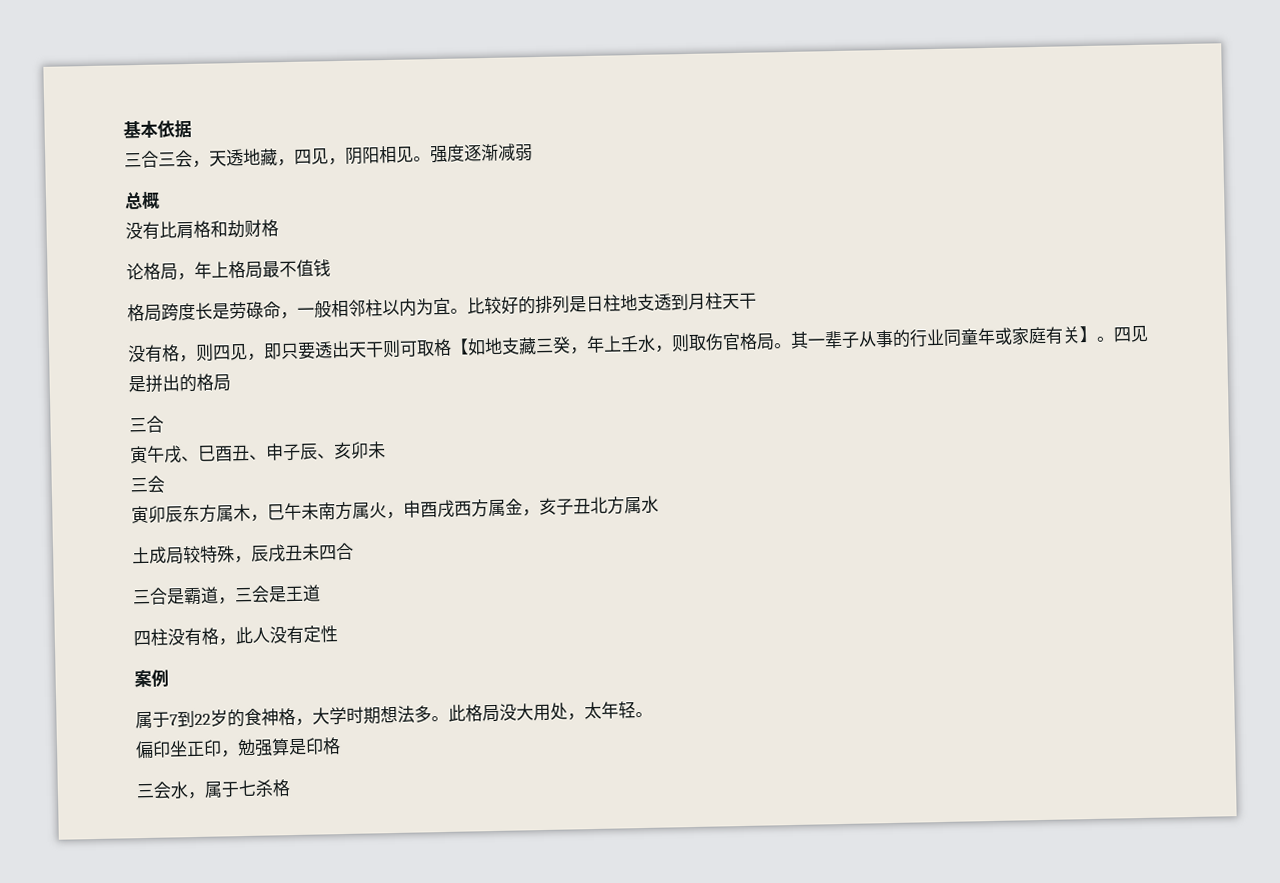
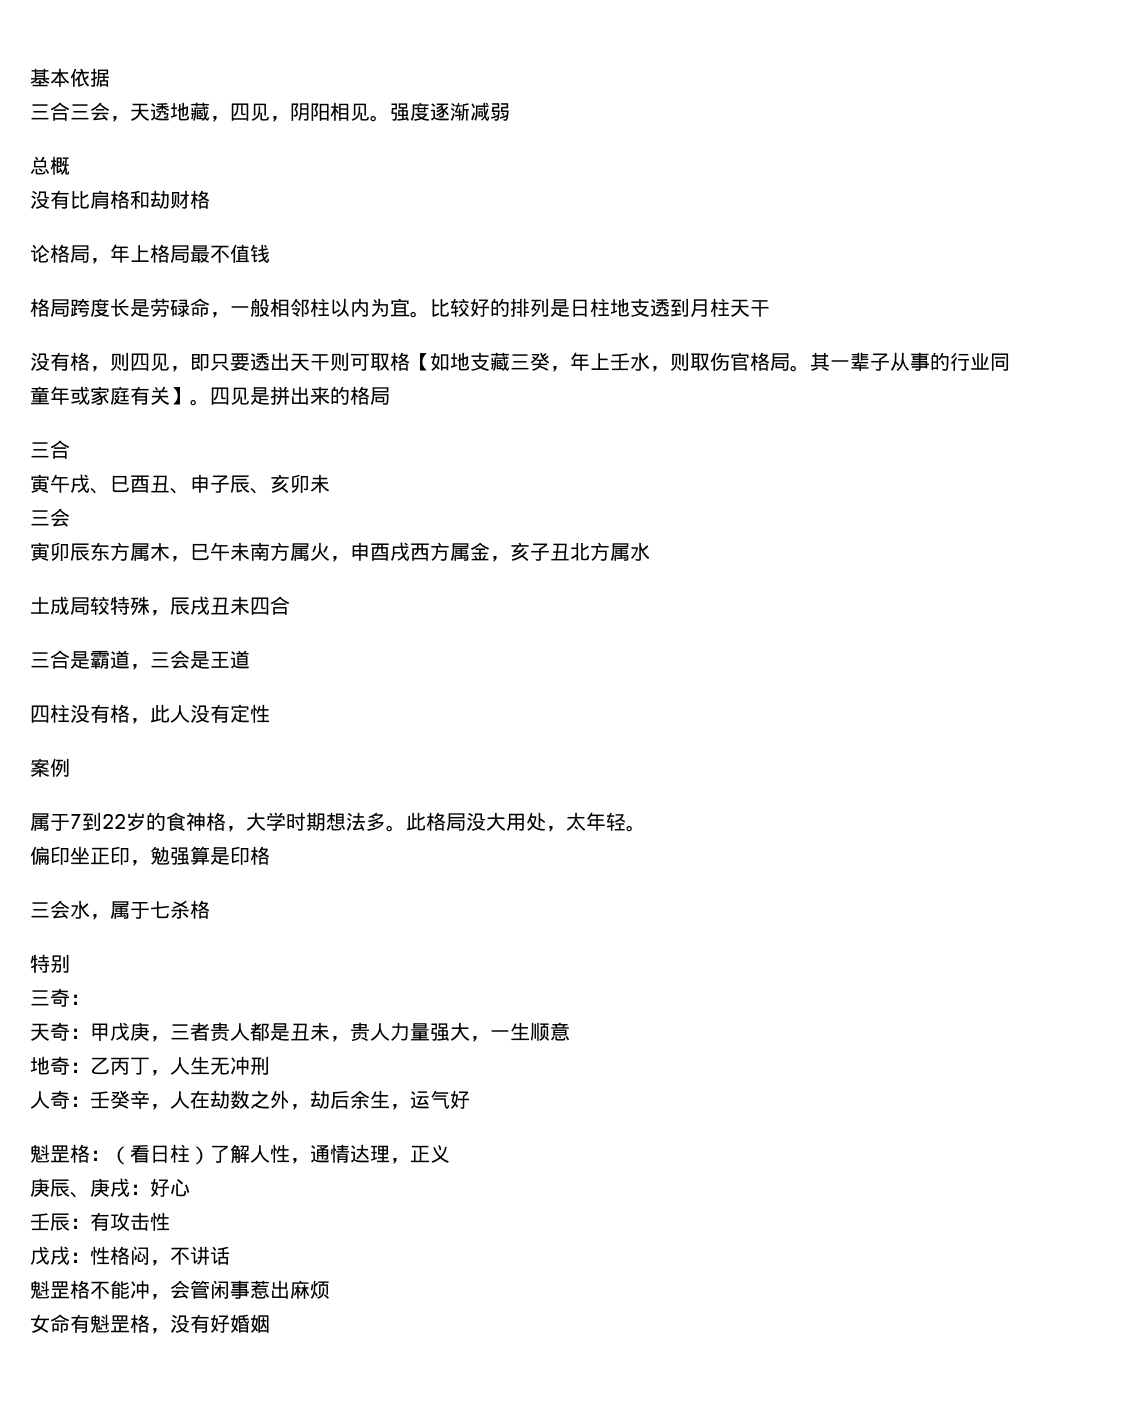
(180, 383) none -> [310,386,330,405] 来
(291, 788) none -> [30,954,70,973] [30,988,90,1007] [30,1022,570,1042] [30,1056,270,1076] [30,1090,470,1110] [30,1144,450,1165] [30,1178,190,1198] [30,1212,170,1231] [30,1246,230,1266] [30,1280,330,1300] [30,1314,270,1334] // 特别 // 三奇： // 天奇：甲戊庚，三者贵人都是丑未，贵人力量强大，一生顺意 // 地奇：乙丙丁，人生无冲刑 // 人奇：壬癸辛，人在劫数之外，劫后余生，运气好 // 魁罡格：（看日柱）了解人性，通情达理，正义 // 庚辰、庚戌：好心 // 壬辰：有攻击性 // 戊戌：性格闷，不讲话 // 魁罡格不能冲，会管闲事惹出麻烦 // 女命有魁罡格，没有好婚姻

